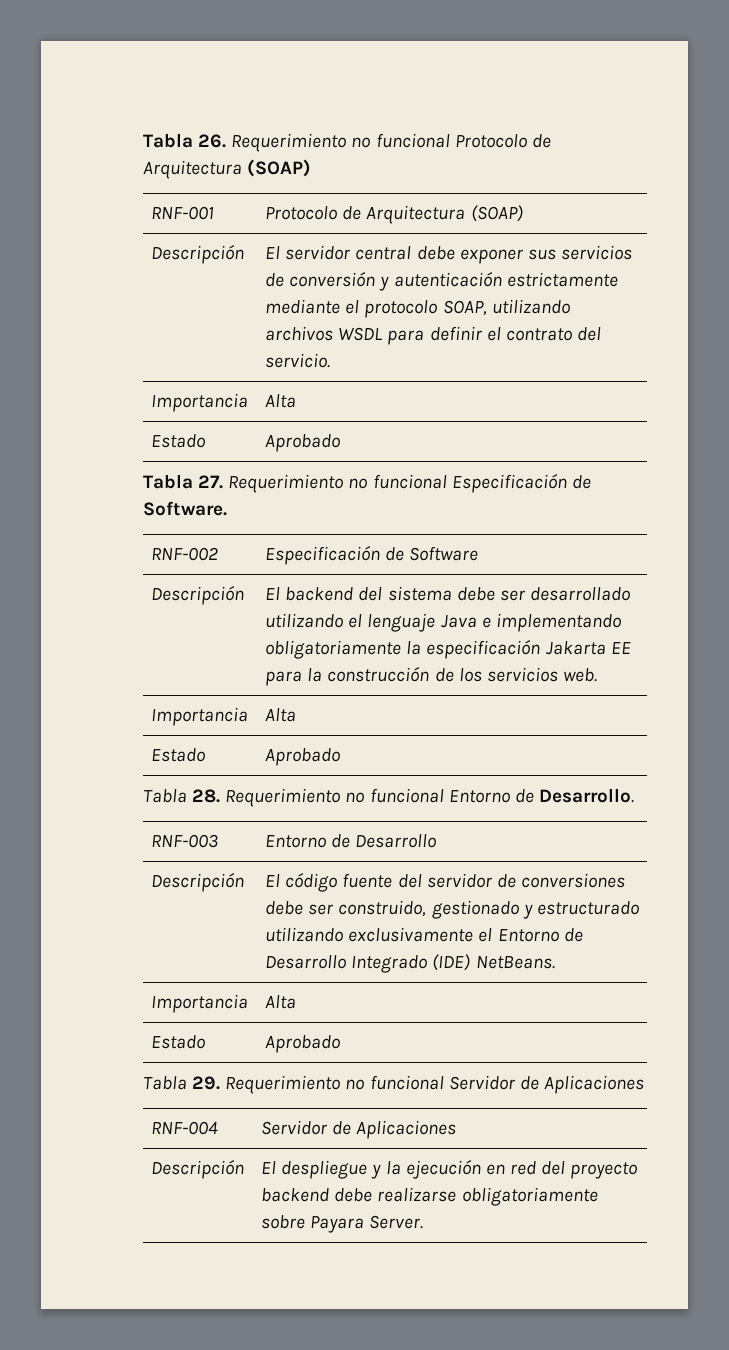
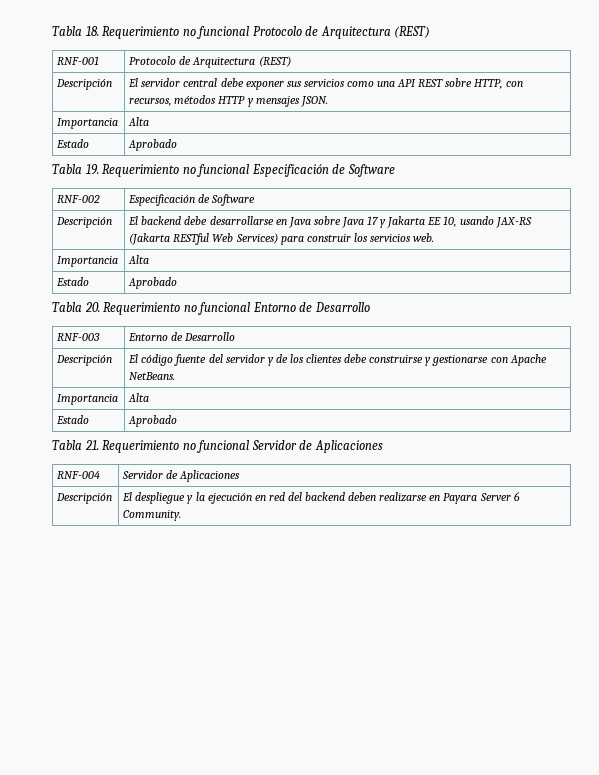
[143,133,227,148] Tabla 26. -> [52,26,99,36] Tabla 18.
[247,159,312,177] (SOAP) -> [394,26,431,38] (REST)
[470,205,523,222] (SOAP) -> [258,56,291,67] (REST)
[265,271,618,291] [265,299,571,318] [265,326,601,345] [265,353,331,368] [151,393,249,412] [265,394,297,408] [151,434,207,448] [265,434,342,452] [143,474,224,489] de conversión y autenticación estrictamente mediante el protocolo SOAP, utilizando archivos WSDL para definir el contrato del servicio. // Importancia | Alta // Estado | Aprobado // Tabla 27. -> [346,78,523,89] [129,95,328,107] [57,118,119,129] [128,117,150,126] [56,139,90,148] [128,139,178,151] [52,164,99,175] como una API REST sobre HTTP, con recursos, métodos HTTP y mensajes JSON. // Importancia | Alta // Estado | Aprobado // Tabla 19.
[143,501,227,516] Software. -> [347,164,395,177] Software
[358,586,631,601] [265,613,622,632] [265,639,631,659] [265,666,454,686] del sistema debe ser desarrollado utilizando el lenguaje Java e implementando obligatoriamente la especificación Jakarta EE para la construcción de -> [184,216,532,228] [129,233,351,245] debe desarrollarse en Java sobre Java 17 y Jakarta EE 10, usando JAX-RS (Jakarta RESTful Web Services) para construir
[192,789,221,803] 28. -> [84,302,100,312] 20.
[538,788,634,803] Desarrollo. -> [314,302,370,312] Desarrollo
[496,873,625,888] [265,900,640,919] [265,927,583,942] [265,954,471,973] de conversiones debe ser construido, gestionado y estructurado utilizando exclusivamente el Entorno de Desarrollo Integrado (IDE) -> [267,354,547,366] y de los clientes debe construirse y gestionarse con Apache
[192,1076,221,1090] 29. -> [84,440,99,450] 21.
[570,1162,639,1179] [261,1187,598,1206] [261,1215,424,1233] proyecto backend debe realizarse obligatoriamente sobre Payara Server. -> [305,492,520,504] [123,510,182,521] backend deben realizarse en Payara Server 6 Community.

